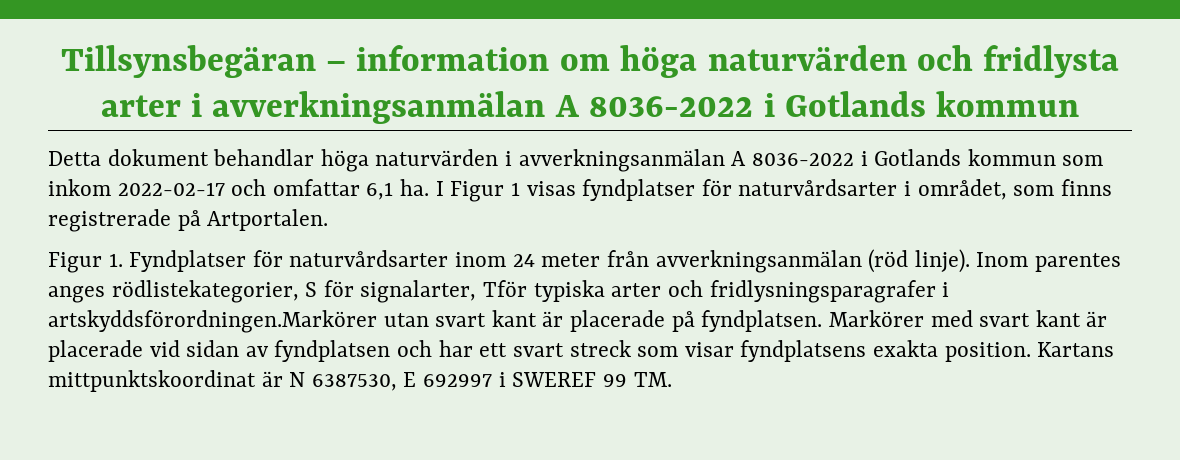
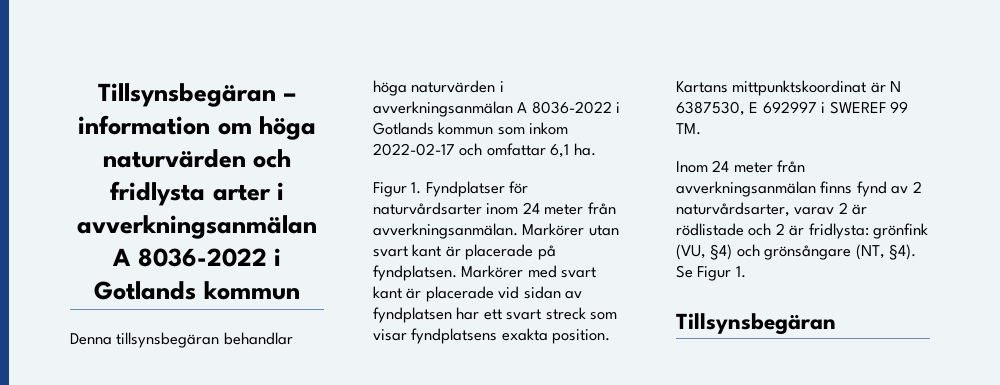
[48,149,209,166] Detta dokument -> [70,332,220,348] Denna tillsynsbegäran
[435,179,1112,202] [48,209,329,232] I Figur 1 visas fyndplatser för naturvårdsarter i området, som finns registrerade på Artportalen. -> (596, 149) none
[655,249,1121,273] [48,280,950,303] [48,310,377,333] avverkningsanmälan (röd linje). Inom parentes anges rödlistekategorier, S för signalarter, Tför typiska arter och fridlysningsparagrafer i artskyddsförordningen.Markörer -> [373,223,585,239] avverkningsanmälan. Markörer
[397,340,433,357] och -> (452, 315) none
(672, 379) none -> [676,160,806,173] [676,181,922,197] [676,202,868,217] [676,223,929,239] [676,244,917,260] [676,265,746,281] [676,313,836,335] // Inom 24 meter från avverkningsanmälan finns fynd av 2 naturvårdsarter, varav 2 är rödlistade och 2 är fridlysta: grönfink (VU, §4) och grönsångare (NT, §4). Se Figur 1. // Tillsynsbegäran

